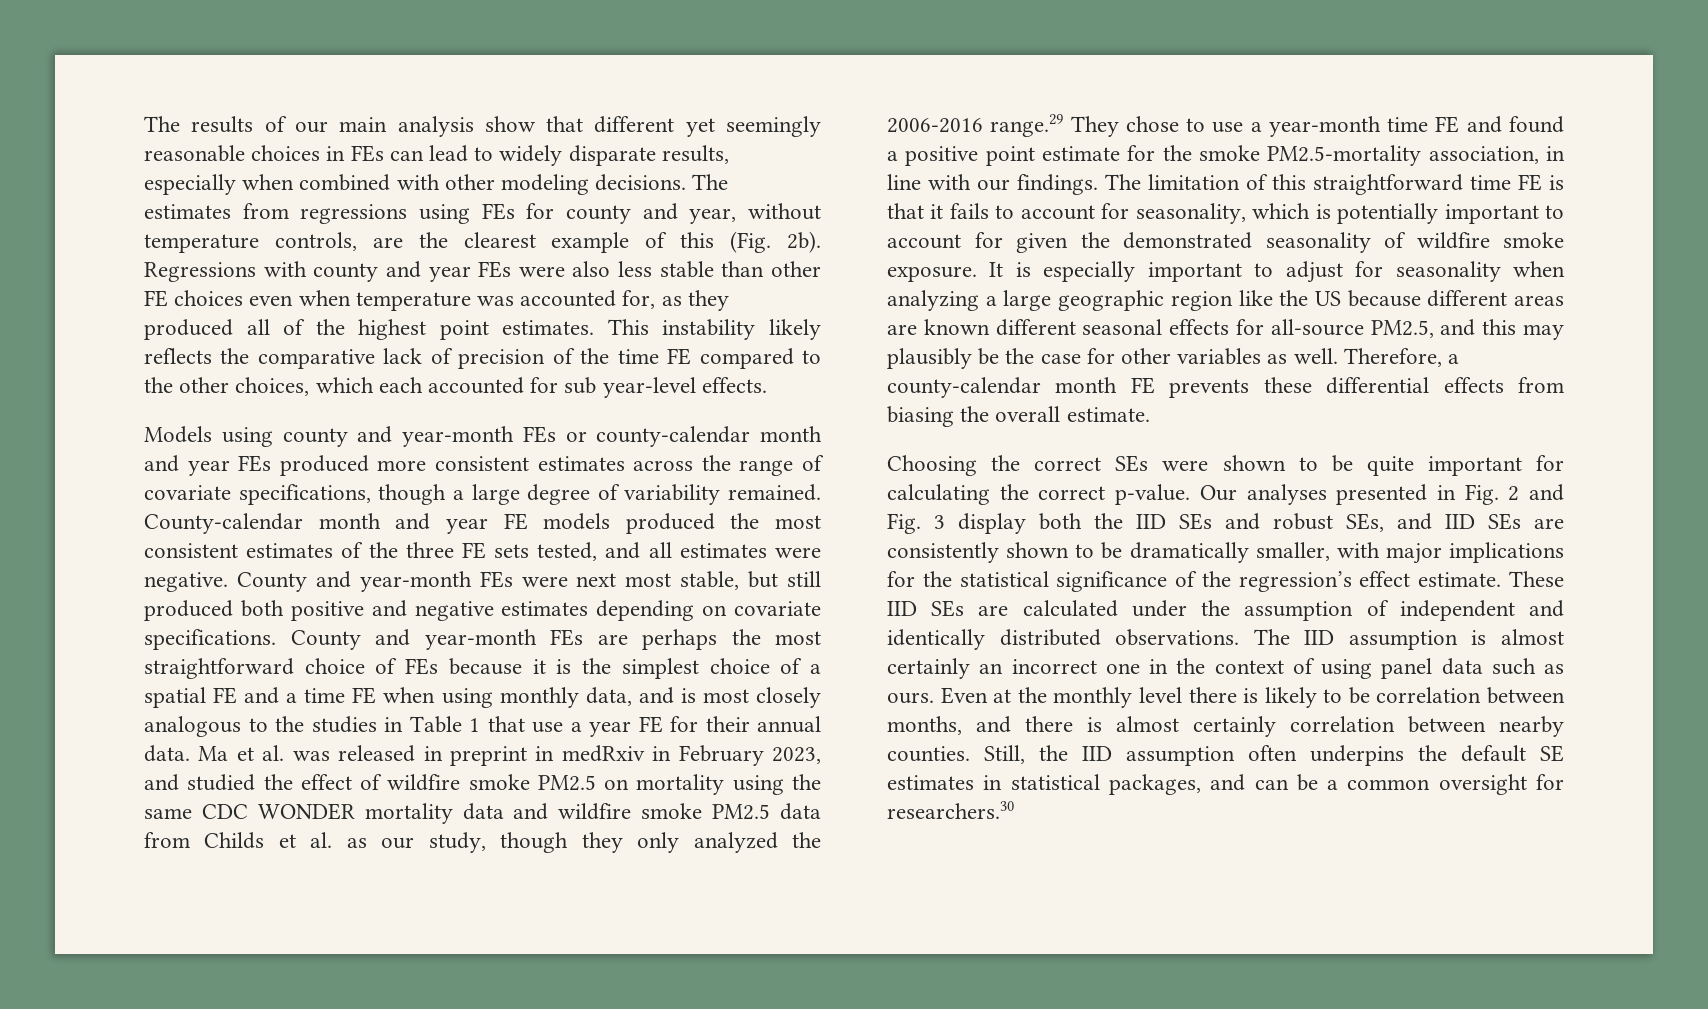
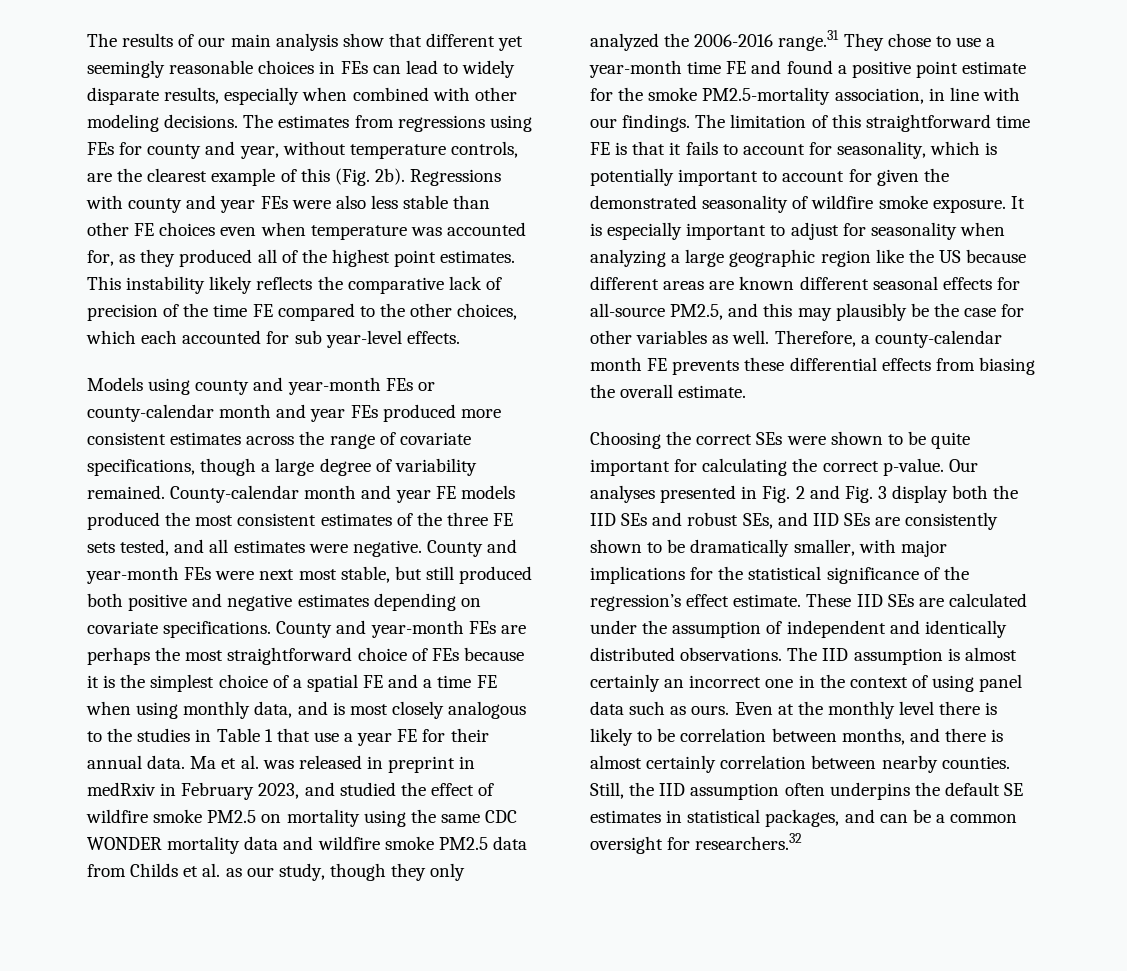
[990,114,1064,137] range.29 -> [778,30,840,51] range.31
[887,801,1014,819] researchers.30 -> [695,833,803,850] researchers.32

